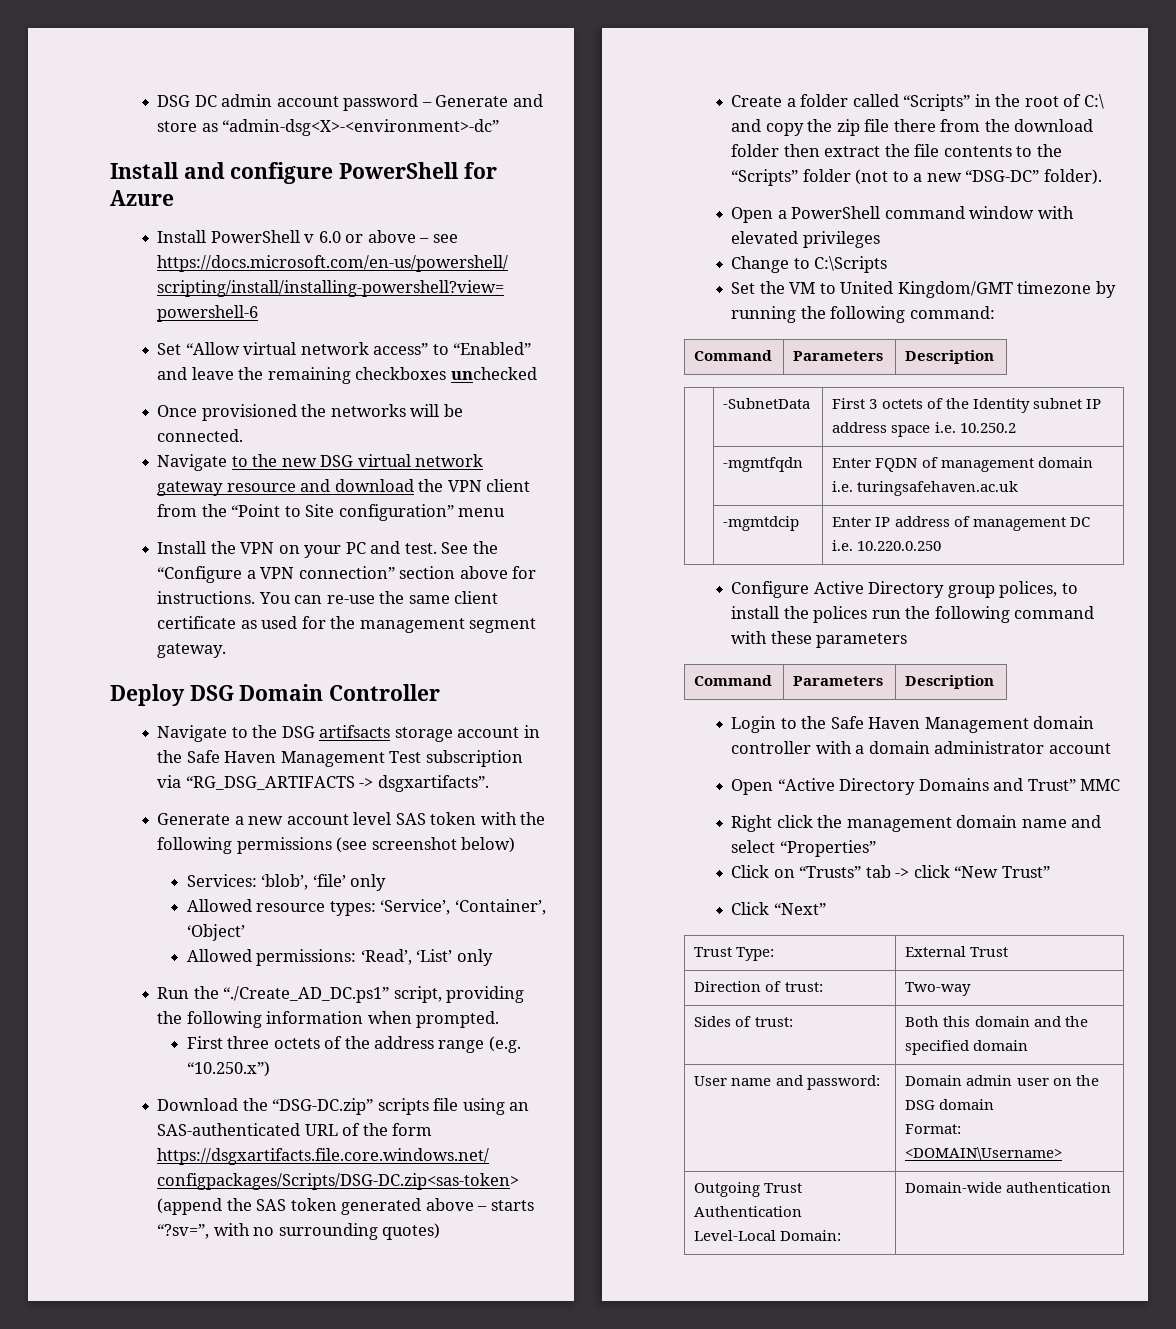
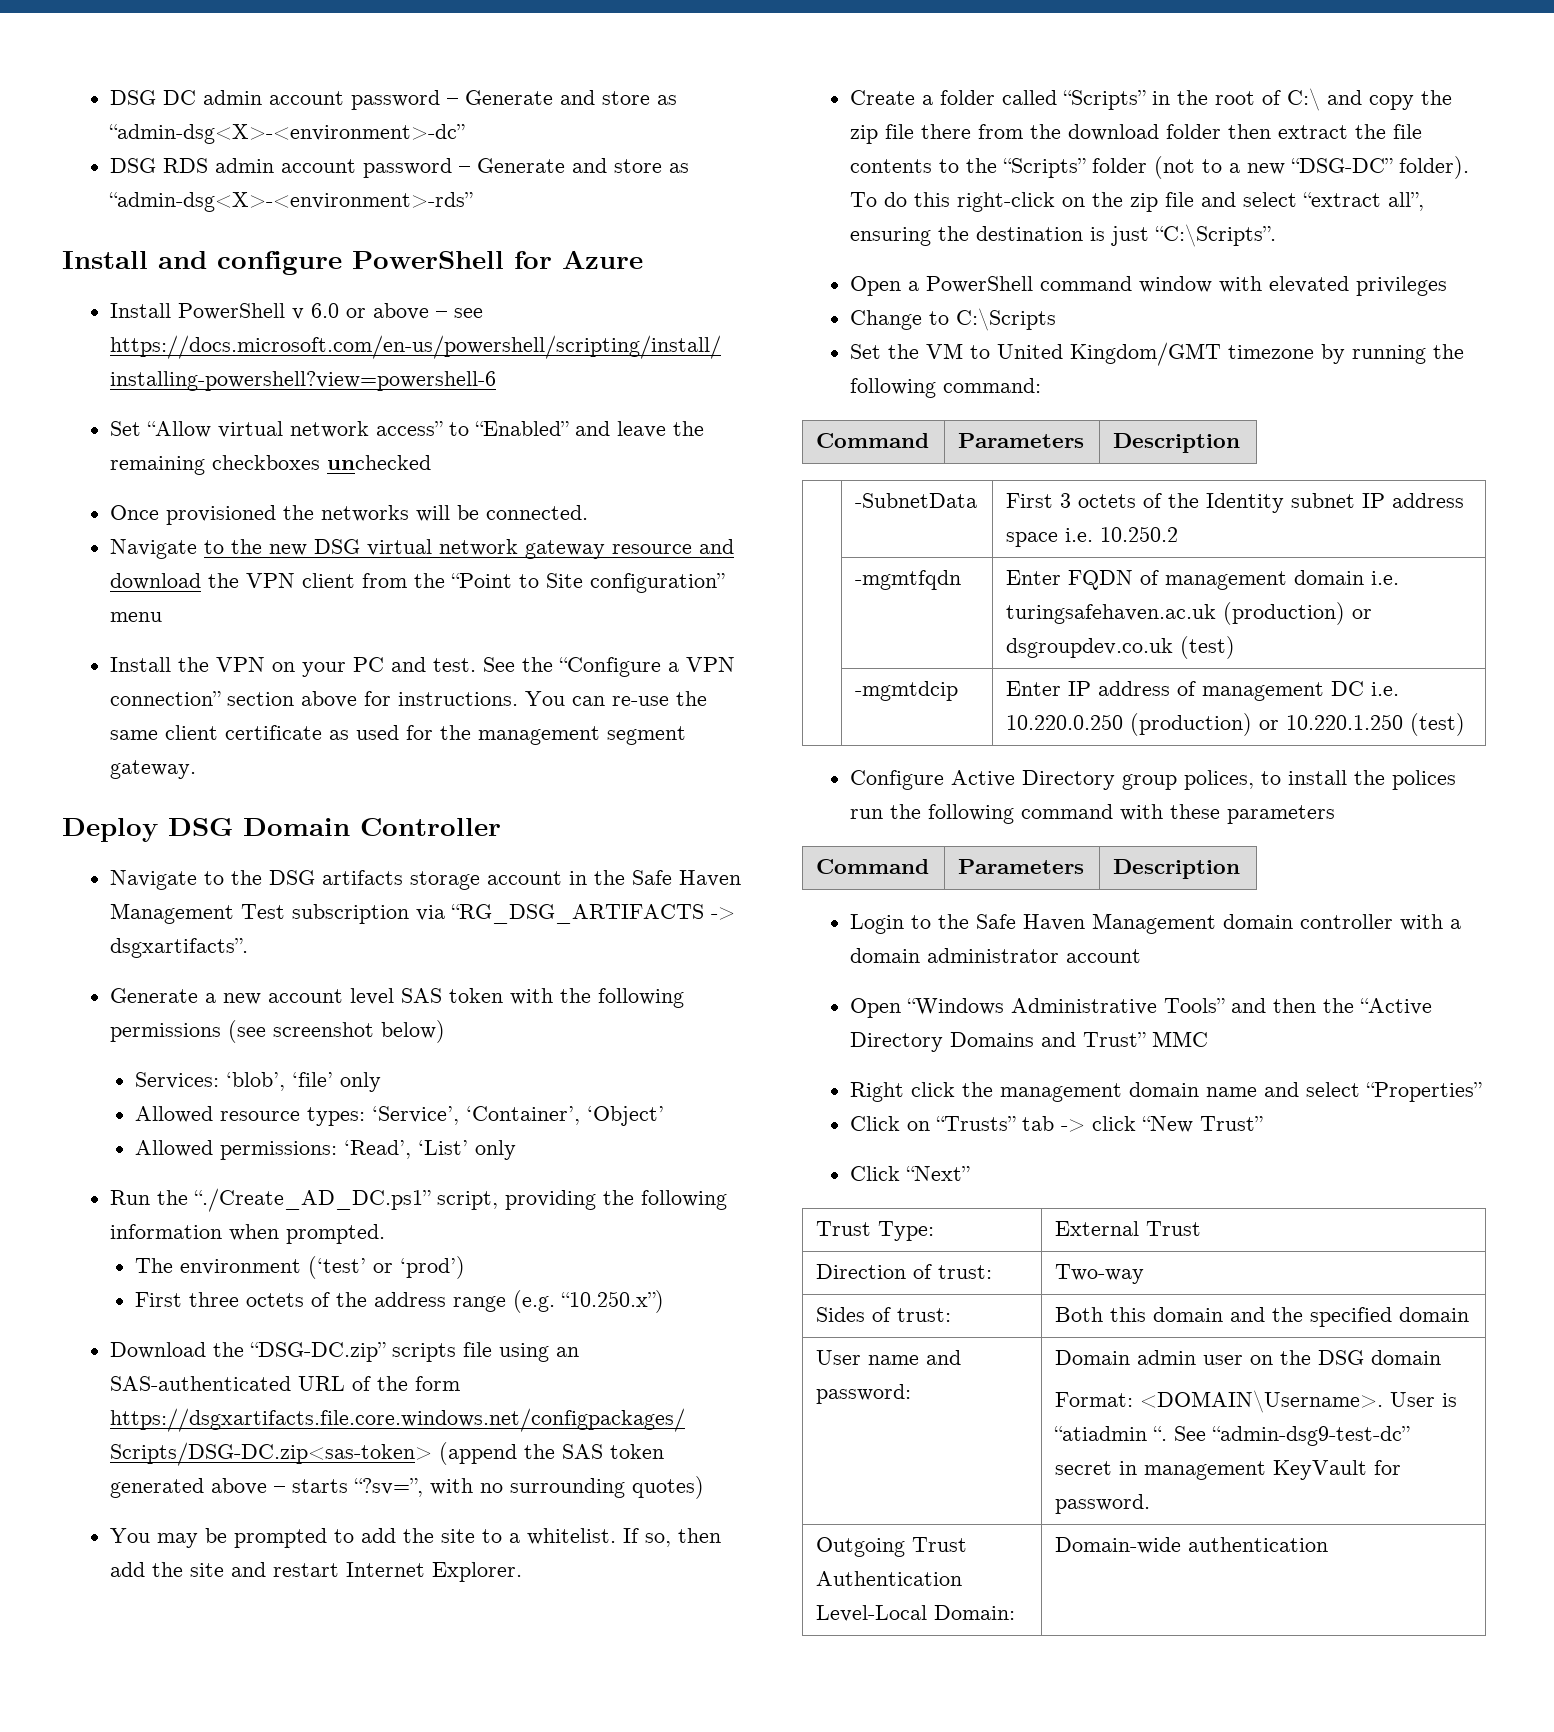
(500, 127) none -> [110,158,690,178] [109,192,474,212] // DSG RDS admin account password – Generate and store as “admin-dsg<X>-<environment>-rds”
[319,725,391,738] artifsacts -> [322,870,404,885] artifacts
(500, 1019) none -> [134,1256,465,1279] // The environment (‘test’ or ‘prod’)
(441, 1231) none -> [110,1528,722,1548] [110,1562,523,1582] // You may be prompted to add the site to a whitelist. If so, then add the site and restart Internet Explorer.
(1102, 177) none -> [850,192,1425,212] [850,224,1277,247] To do this right-click on the zip file and select “extract all”, ensuring the destination is just “C:\Scripts”.
(1019, 488) none -> [1223,602,1373,625] [1006,636,1236,659] (production) or dsgroupdev.co.uk (test)
(942, 546) none -> [1130,713,1466,736] (production) or 10.220.1.250 (test)
(774, 787) none -> [907,998,1355,1015] “Windows Administrative Tools” and then the
[905,1147,1063,1160] <DOMAIN\Username> -> [1140,1390,1458,1413] [1054,1426,1411,1446] [1055,1460,1402,1480] [1055,1494,1151,1514] <DOMAIN\Username>. User is “atiadmin “. See “admin-dsg9-test-dc” secret in management KeyVault for password.

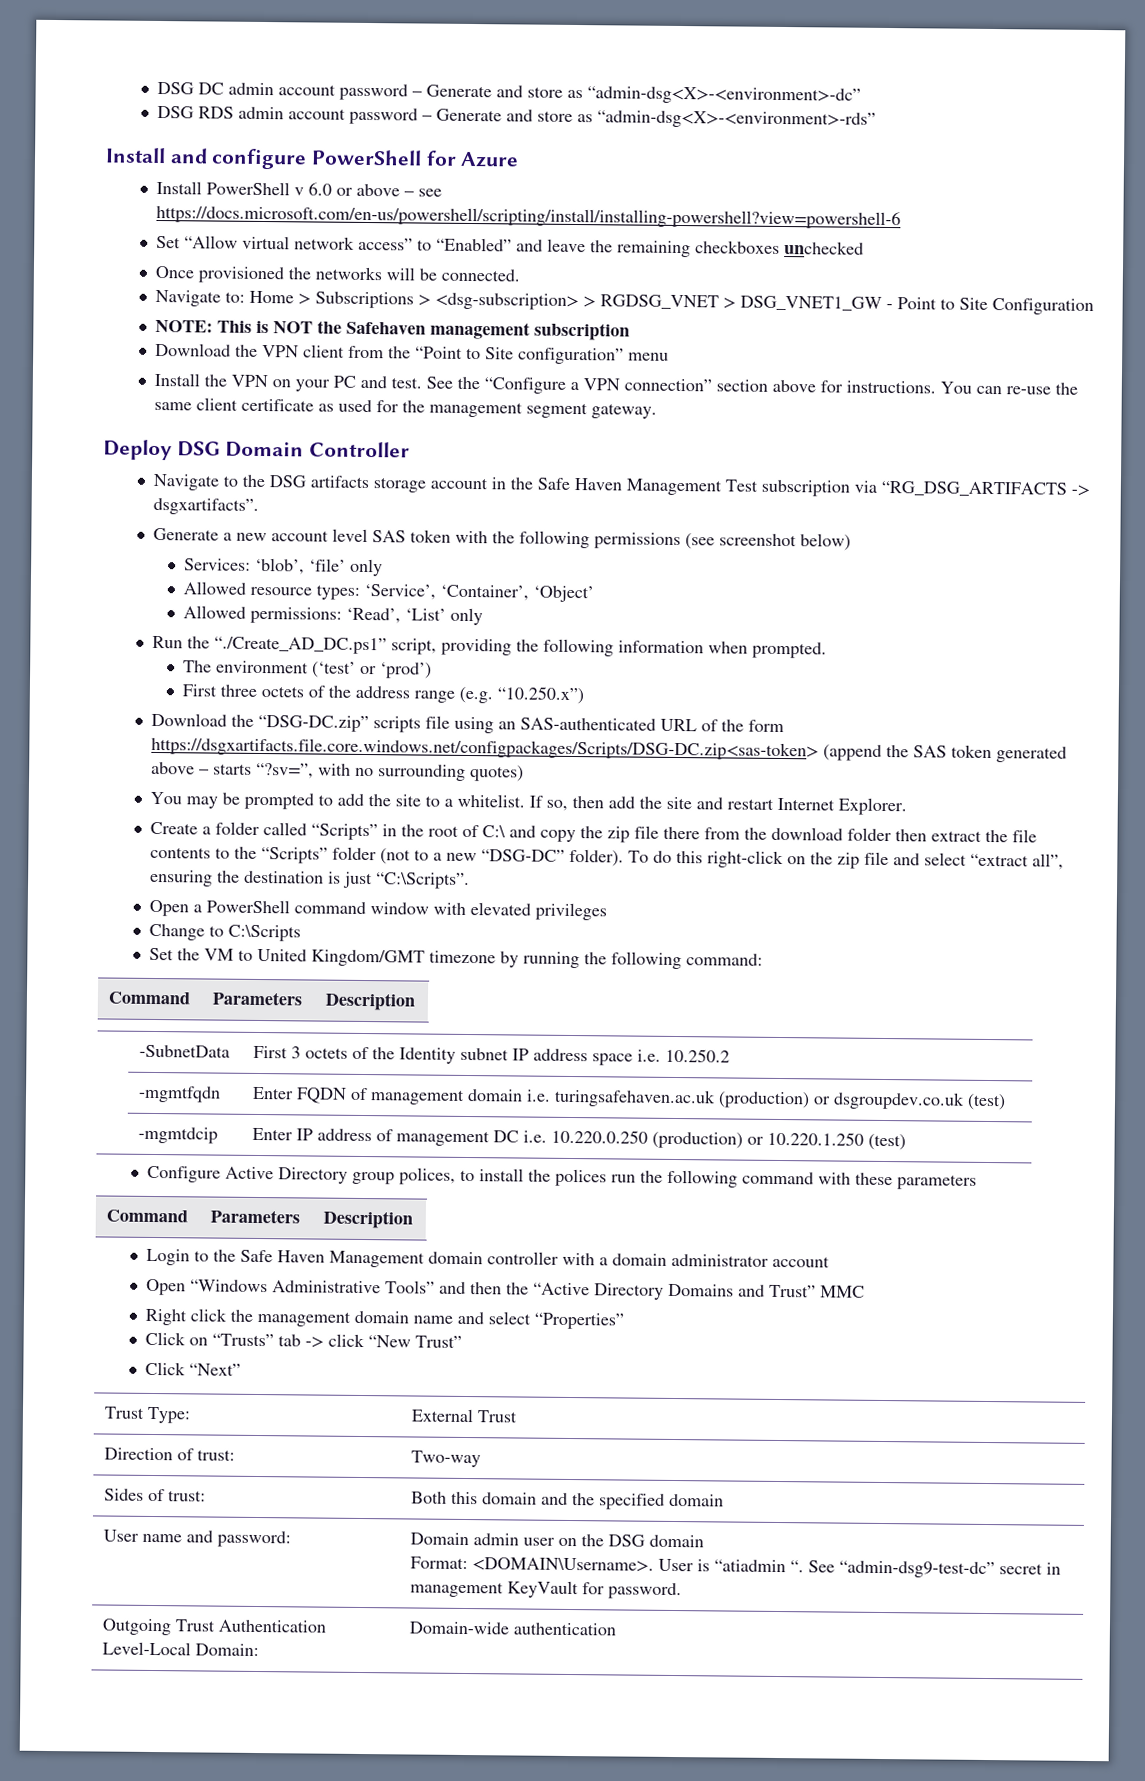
[204,539,735,559] [110,573,202,590] to the new DSG virtual network gateway resource and download -> [224,290,1094,315] [154,319,630,341] [154,342,231,357] to: Home > Subscriptions > <dsg-subscription> > RGDSG_VNET > DSG_VNET1_GW - Point to Site Configuration // NOTE: This is NOT the Safehaven management subscription // Download

